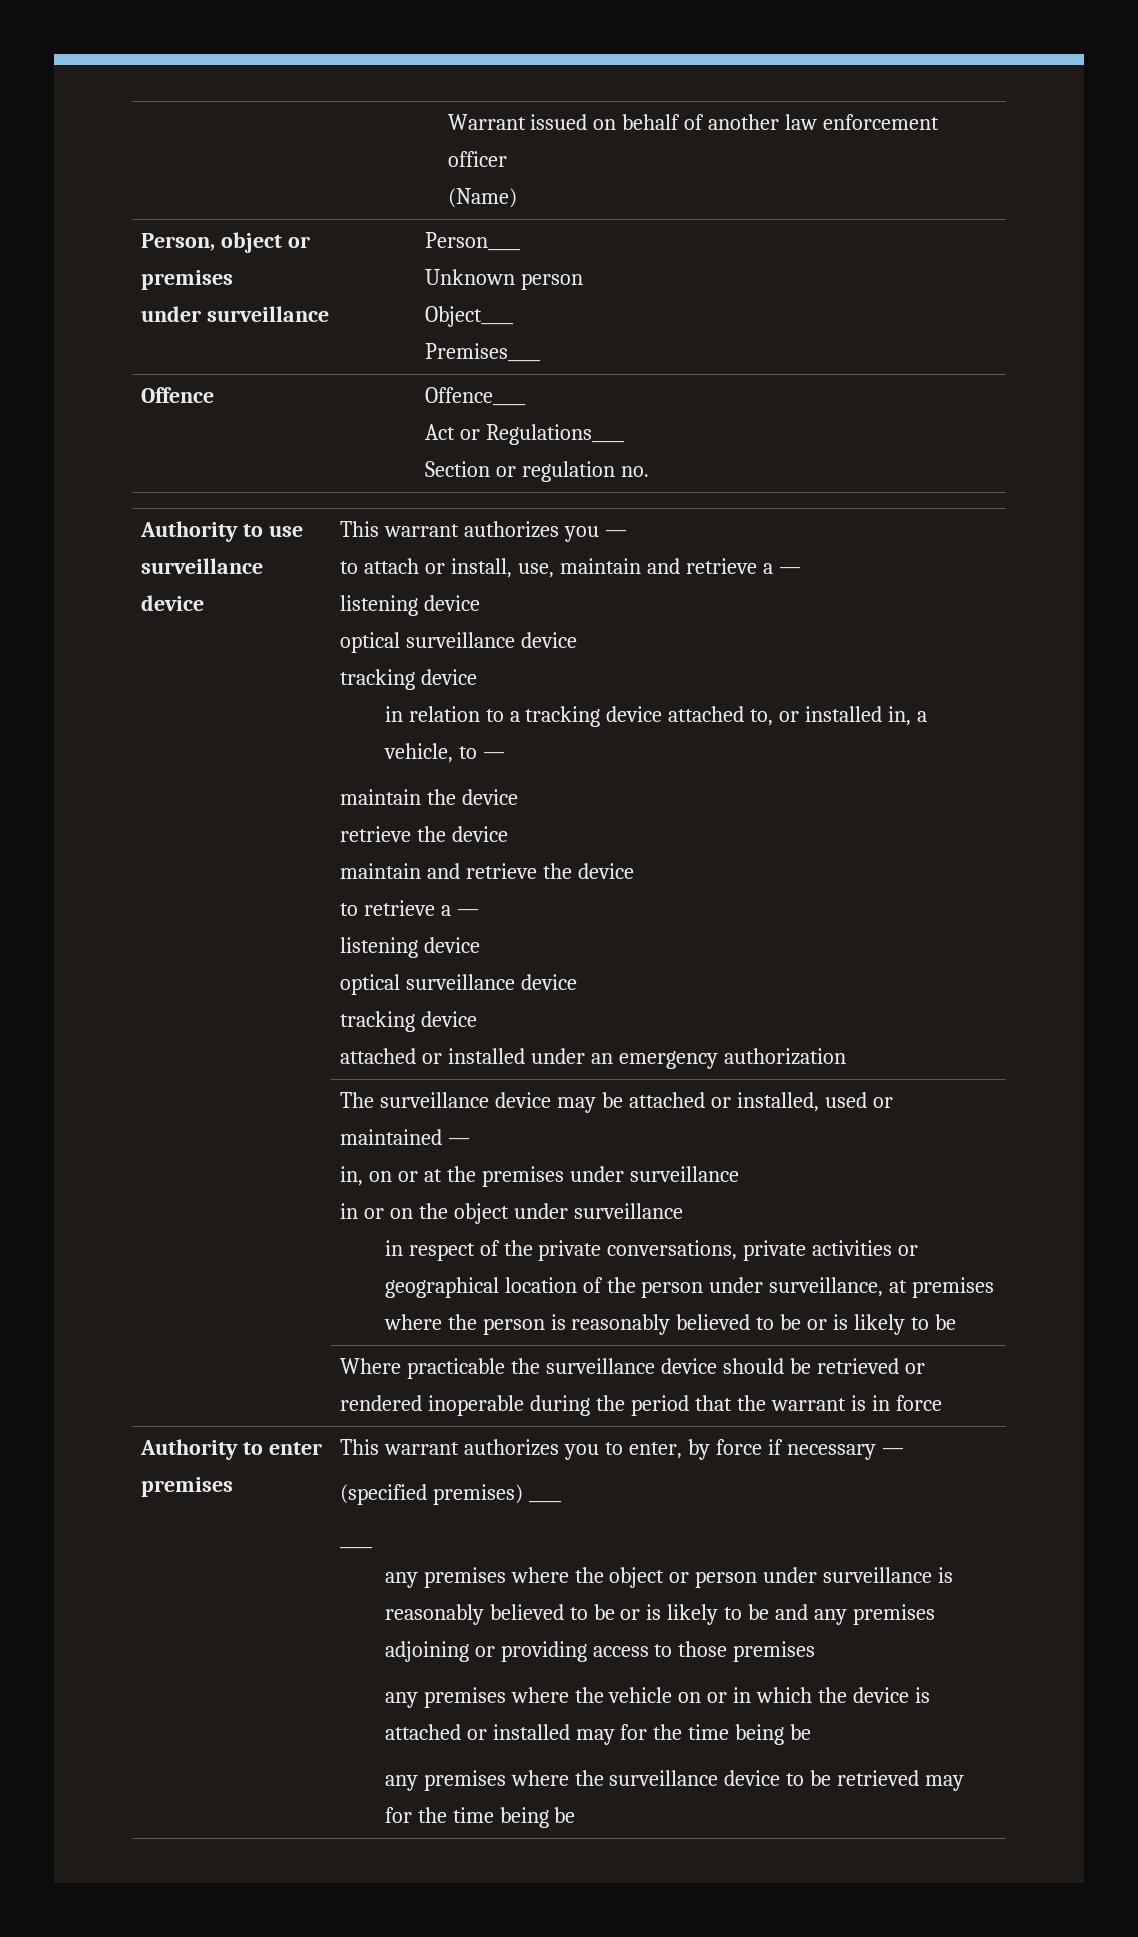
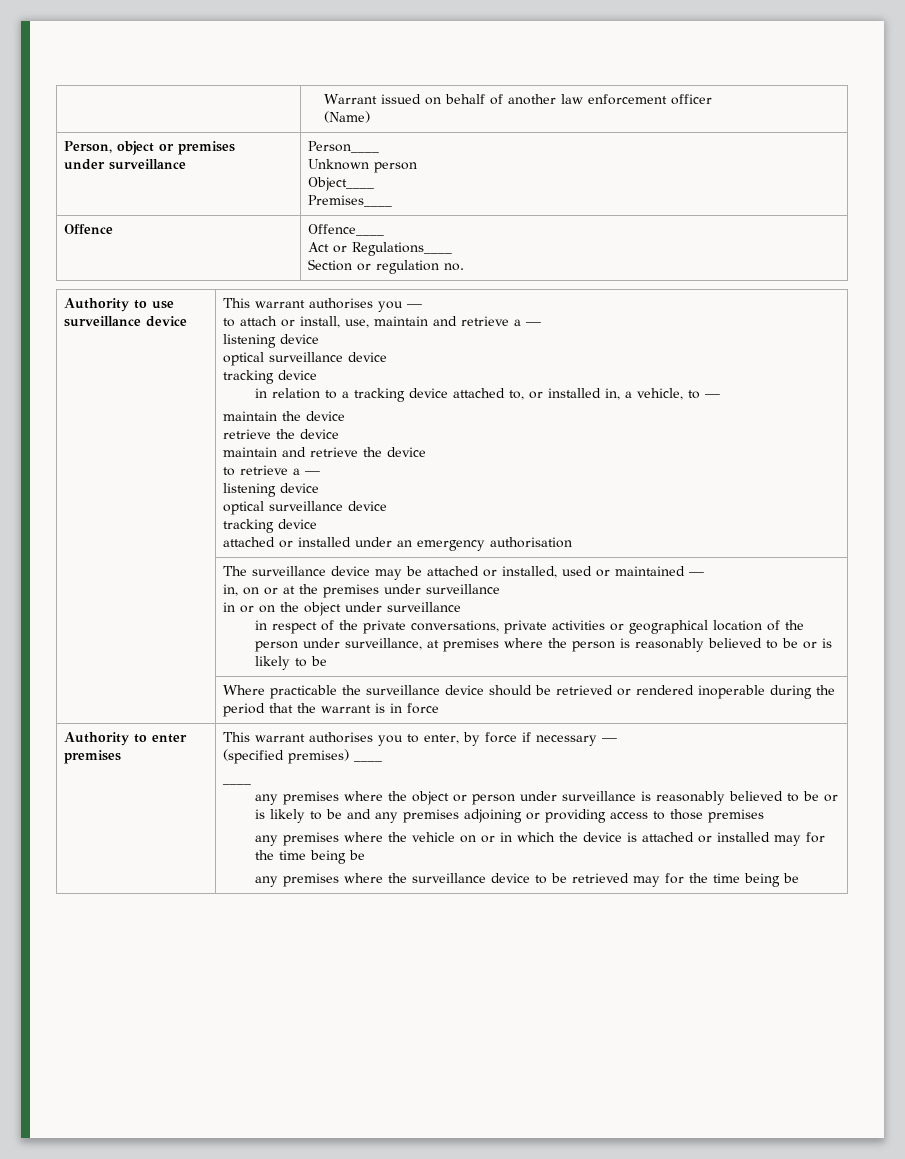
[464,521,560,538] authorizes -> [308,298,373,309] authorises
[724,1048,847,1065] authorization -> [489,537,572,548] authorisation
[464,1439,560,1456] authorizes -> [308,732,373,743] authorises

